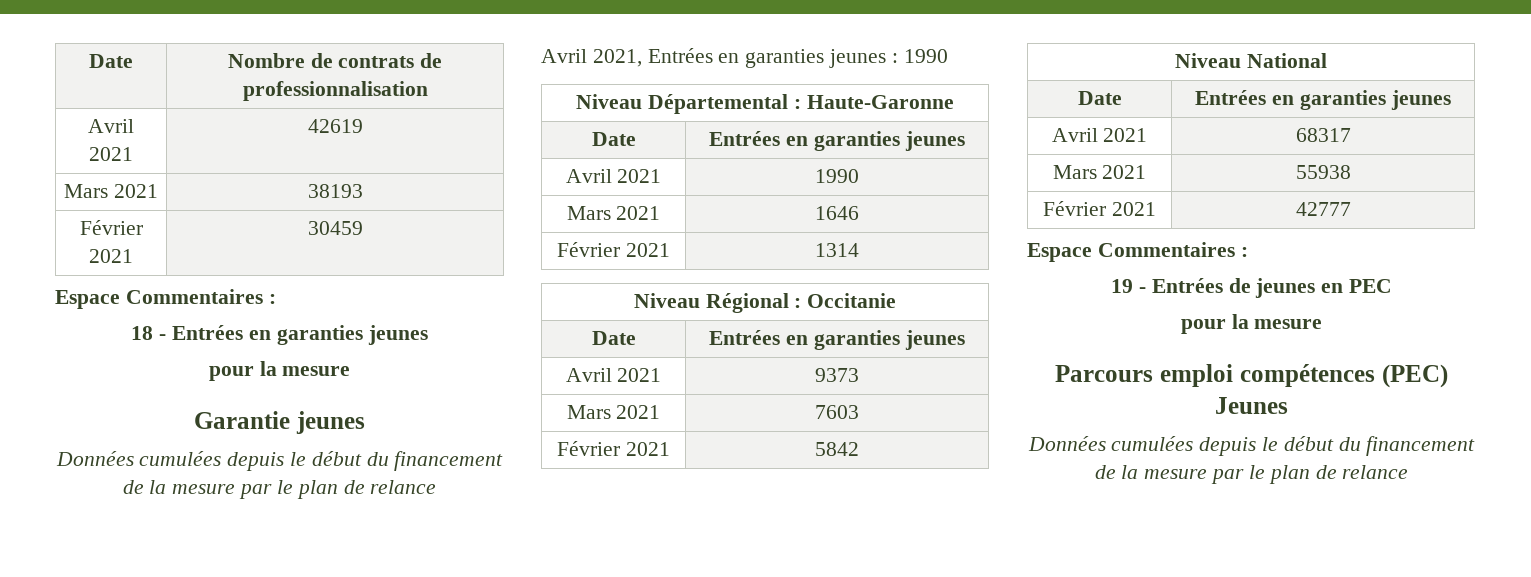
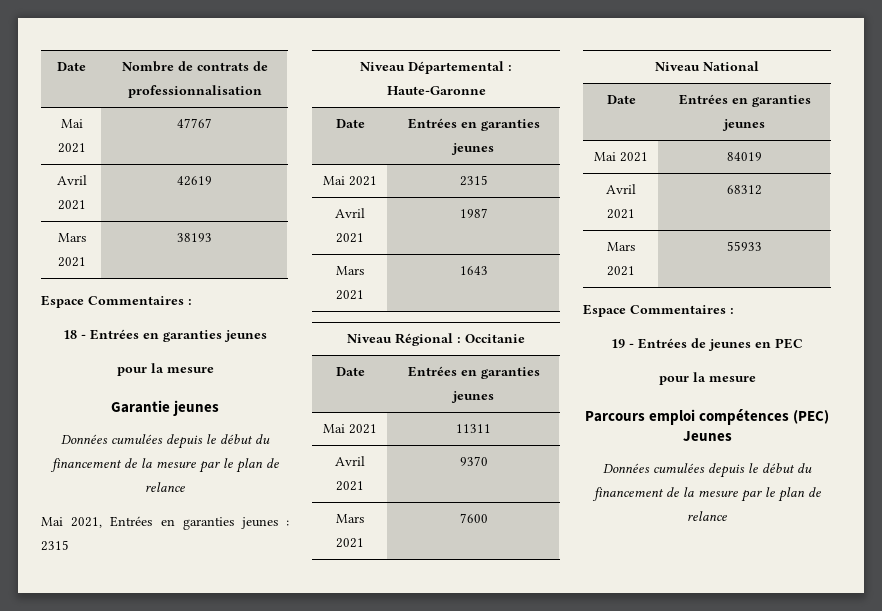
(428, 91) none -> [60,119,83,128] [57,143,86,153] [177,118,212,128] // Mai 2021 | 47767
[79,220,143,235] [89,249,133,263] [307,221,363,235] // Février 2021 | 30459 -> (212, 237) none
[541,49,587,63] Avril -> [41,517,63,526] Mai
[903,49,948,63] 1990 -> [41,540,69,551] 2315
[565,169,662,183] [815,169,859,183] [566,206,661,220] [815,206,859,220] [557,242,670,257] [815,243,859,257] // Avril 2021 | 1990 // Mars 2021 | 1646 // Février 2021 | 1314 -> [323,176,377,186] [459,175,488,186] [335,208,365,218] [336,233,364,243] [459,208,488,218] [336,266,364,275] [336,290,364,300] [459,266,488,275] // Mai 2021 | 2315 // Avril 2021 | 1987 // Mars 2021 | 1643
[565,368,662,382] [815,368,859,382] [566,405,661,419] [815,405,859,419] [557,441,670,456] [815,442,859,456] // Avril 2021 | 9373 // Mars 2021 | 7603 // Février 2021 | 5842 -> [323,424,377,434] [456,424,491,433] [335,456,365,466] [336,481,364,491] [459,456,488,466] [336,514,364,523] [336,538,364,548] [459,513,488,523] // Mai 2021 | 11311 // Avril 2021 | 9370 // Mars 2021 | 7600
[1051,128,1148,142] [1295,128,1351,142] [1052,165,1147,179] [1295,165,1351,179] [1043,201,1156,216] [1295,202,1351,216] // Avril 2021 | 68317 // Mars 2021 | 55938 // Février 2021 | 42777 -> [594,152,648,162] [727,152,762,161] [606,184,636,194] [607,209,635,219] [727,185,762,195] [607,242,635,251] [607,266,635,276] [727,241,762,251] // Mai 2021 | 84019 // Avril 2021 | 68312 // Mars 2021 | 55933

